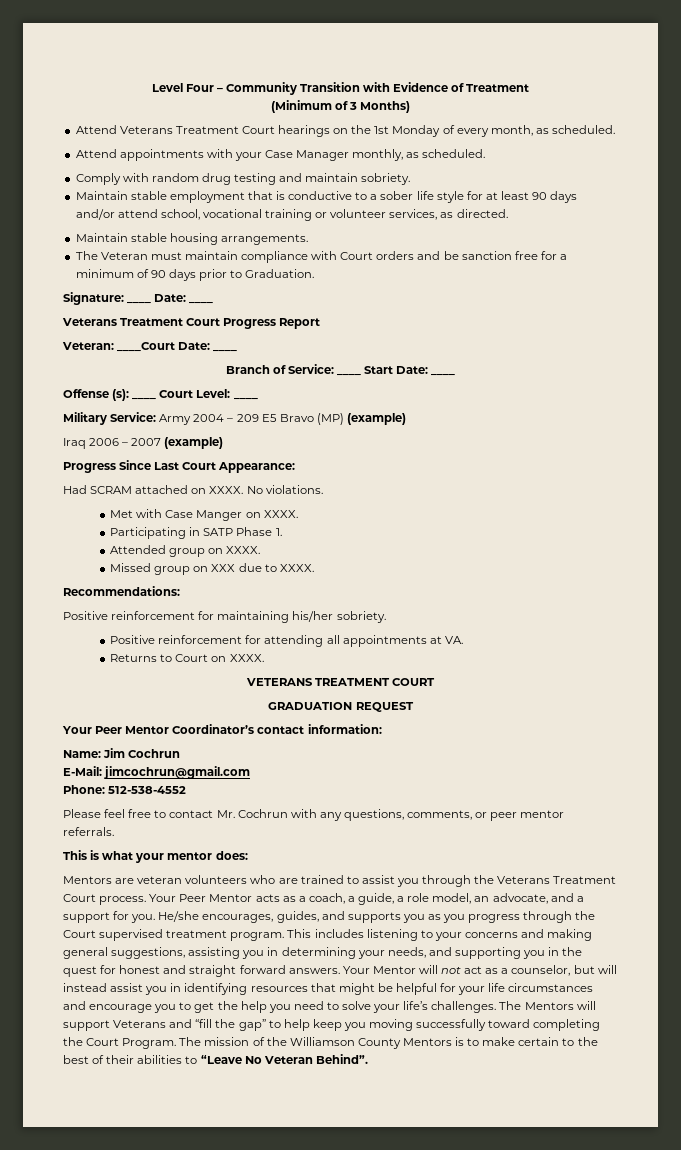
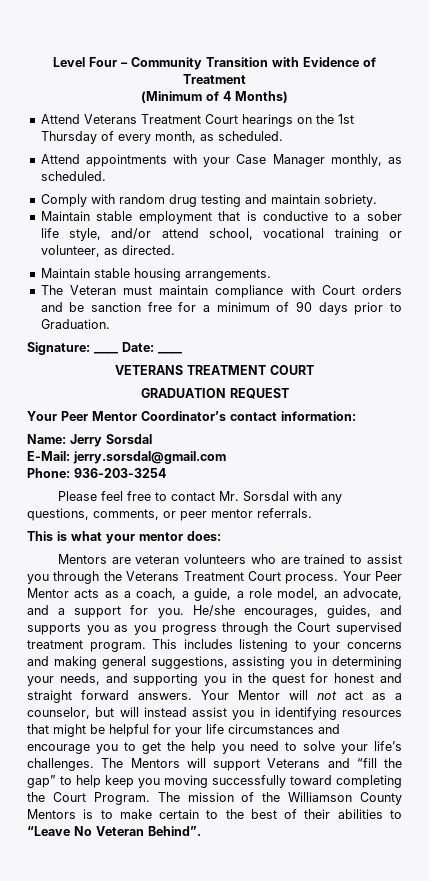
[349,102,358,110] 3 -> [223,91,231,101] 4
[392,125,441,137] Monday -> [40,131,97,144] Thursday
[436,191,578,203] style for at least 90 days -> [69,228,102,241] style,
[330,209,438,220] volunteer services, -> [40,245,100,257] volunteer,
[62,318,321,329] [62,342,211,352] [213,350,238,352] [225,364,334,374] [337,374,361,376] [364,366,429,374] [431,374,456,376] [63,389,157,401] [159,389,231,398] [233,398,258,400] [63,412,406,425] [63,437,224,449] [63,460,296,473] [63,485,323,494] [110,509,298,521] [110,527,282,539] [110,545,261,557] [110,563,314,575] [63,586,180,596] [63,611,386,623] [110,635,463,647] [110,654,264,662] // Veterans Treatment Court Progress Report // Veteran: ____Court Date: ____ // Branch of Service: ____ Start Date: ____ // Offense (s): ____ Court Level: ____ // Military Service: Army 2004 – 209 E5 Bravo (MP) (example) // Iraq 2006 – 2007 (example) // Progress Since Last Court Appearance: // Had SCRAM attached on XXXX. No violations. // Met with Case Manger on XXXX. // Participating in SATP Phase 1. // Attended group on XXXX. // Missed group on XXX due to XXXX. // Recommendations: // Positive reinforcement for maintaining his/her sobriety. // Positive reinforcement for attending all appointments at VA. // Returns to Court on XXXX. -> (182, 353) none
[103,748,181,758] Jim Cochrun -> [70,434,152,447] Jerry Sorsdal
[103,766,251,779] jimcochrun@gmail.com -> [73,451,226,464] jerry.sorsdal@gmail.com
[108,786,187,794] 512-538-4552 -> [74,468,166,478] 936-203-3254
[237,809,288,818] Cochrun -> [242,491,289,502] Sorsdal

